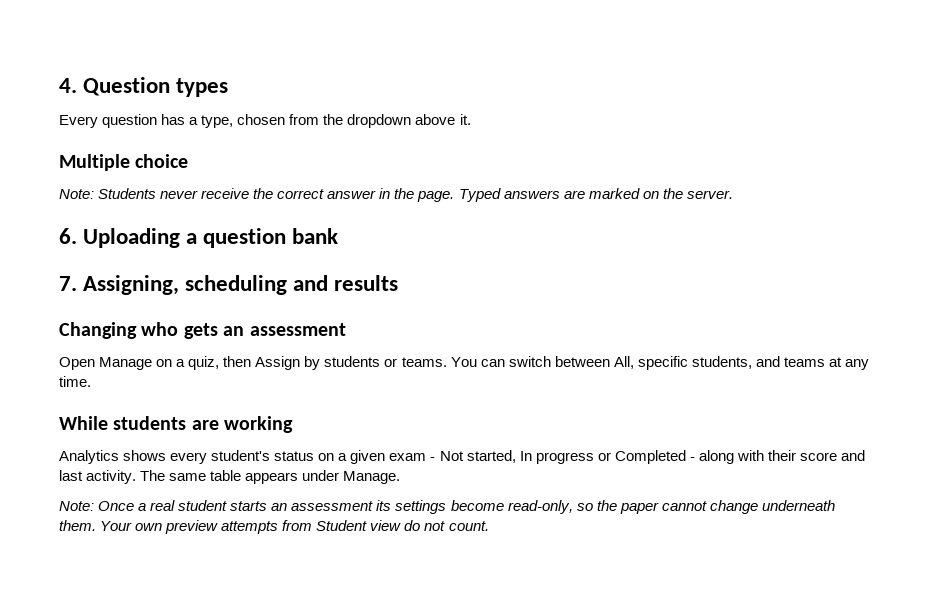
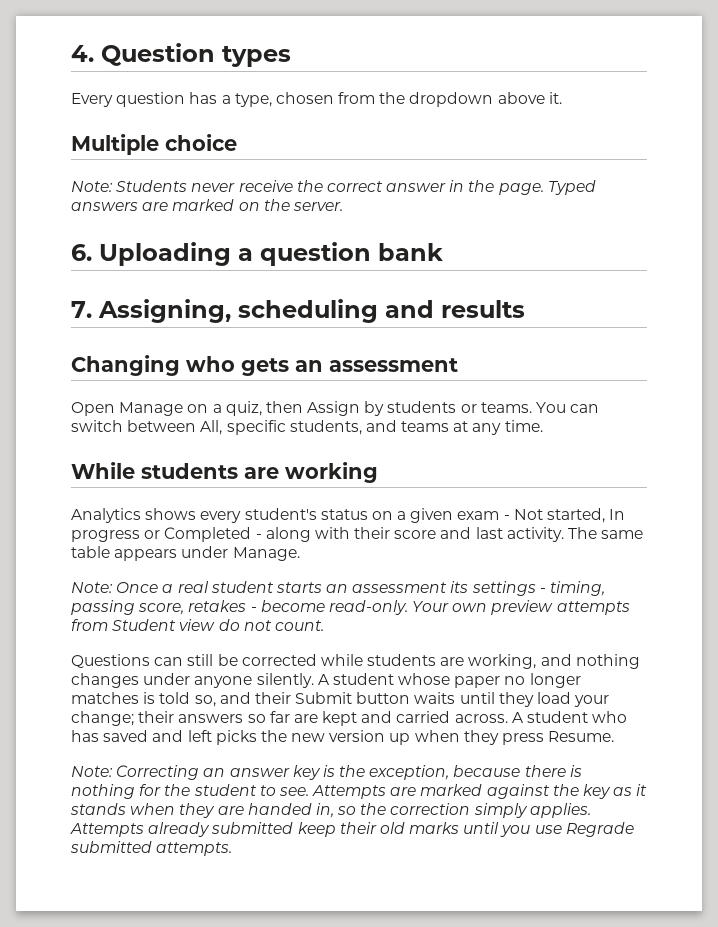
[450,500,835,514] [59,520,96,531] become read-only, so the paper cannot change underneath them. -> [539,581,606,596] [71,600,408,615] - timing, passing score, retakes - become read-only.
(489, 526) none -> [71,654,640,669] [71,673,581,688] [71,692,610,707] [71,711,628,726] [71,730,615,745] [71,765,582,780] [71,784,648,799] [70,803,591,818] [70,822,634,837] [70,841,233,856] // Questions can still be corrected while students are working, and nothing changes under anyone silently. A student whose paper no longer matches is told so, and their Submit button waits until they load your change; their answers so far are kept and carried across. A student who has saved and left picks the new version up when they press Resume. // Note: Correcting an answer key is the exception, because there is nothing for the student to see. Attempts are marked against the key as it stands when they are handed in, so the correction simply applies. Attempts already submitted keep their old marks until you use Regrade submitted attempts.

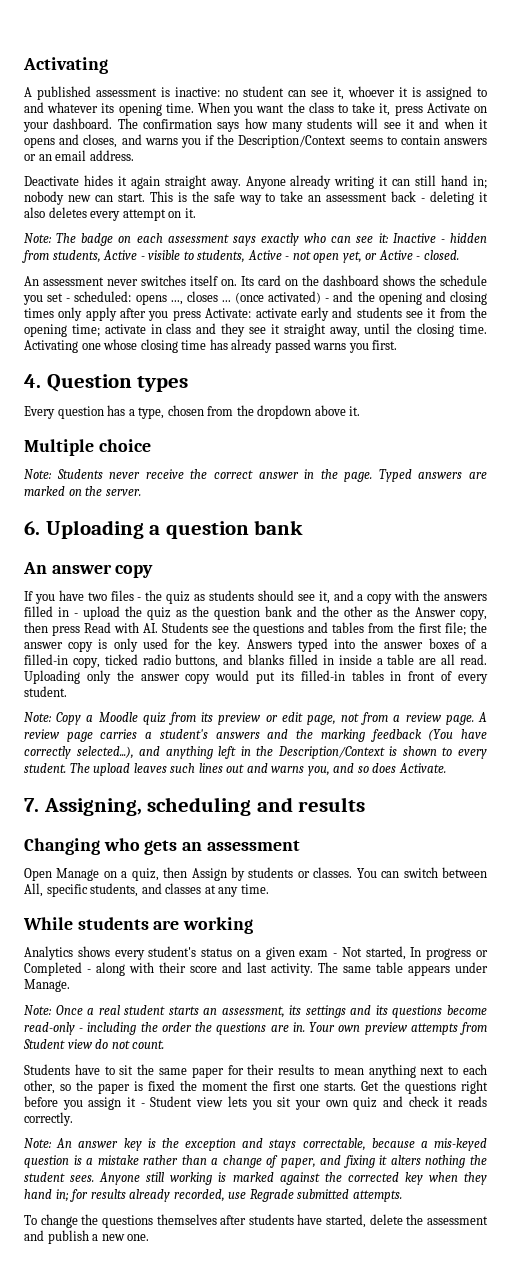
(71, 53) none -> [23,57,108,74] [24,86,487,100] [24,102,487,116] [23,118,489,132] [24,134,488,148] [24,150,134,161] [24,175,487,189] [24,191,488,205] [24,207,196,221] [24,233,488,246] [22,250,459,263] [24,275,487,286] [23,291,487,305] [24,307,487,321] [24,323,487,337] [24,339,398,353] Activating // A published assessment is inactive: no student can see it, whoever it is assigned to and whatever its opening time. When you want the class to take it, press Activate on your dashboard. The confirmation says how many students will see it and when it opens and closes, and warns you if the Description/Context seems to contain answers or an email address. // Deactivate hides it again straight away. Anyone already writing it can still hand in; nobody new can start. This is the safe way to take an assessment back - deleting it also deletes every attempt on it. // Note: The badge on each assessment says exactly who can see it: Inactive - hidden from students, Active - visible to students, Active - not open yet, or Active - closed. // An assessment never switches itself on. Its card on the dashboard shows the schedule you set - scheduled: opens ..., closes ... (once activated) - and the opening and closing times only apply after you press Activate: activate early and students see it from the opening time; activate in class and they see it straight away, until the closing time. Activating one whose closing time has already passed warns you first. //
(443, 252) none -> [23,562,154,578] [24,590,488,604] [24,606,487,620] [24,622,488,636] [24,638,487,652] [24,654,487,668] [24,670,489,684] [24,686,67,697] [24,712,487,725] [24,729,488,742] [24,746,487,759] [24,763,446,776] // An answer copy // If you have two files - the quiz as students should see it, and a copy with the answers filled in - upload the quiz as the question bank and the other as the Answer copy, then press Read with AI. Students see the questions and tables from the first file; the answer copy is only used for the key. Answers typed into the answer boxes of a filled-in copy, ticked radio buttons, and blanks filled in inside a table are all read. Uploading only the answer copy would put its filled-in tables in front of every student. // Note: Copy a Moodle quiz from its preview or edit page, not from a review page. A review page carries a student's answers and the marking feedback (You have correctly selected...), and anything left in the Description/Context is shown to every student. The upload leaves such lines out and warns you, and so does Activate.
[480,402,532,413] teams. -> [313,867,353,878] classes.
[401,421,450,432] teams -> [165,883,202,894] classes
[352,582,448,593] assessment -> [221,1006,285,1018] assessment,
[539,581,606,596] [71,600,408,615] - timing, passing score, retakes - become read-only. -> [350,1005,488,1018] [24,1022,305,1035] and its questions become read-only - including the order the questions are in.
[71,654,640,669] [71,673,581,688] [71,692,610,707] [71,711,628,726] [71,730,615,745] [71,765,226,780] Questions can still be corrected while students are working, and nothing changes under anyone silently. A student whose paper no longer matches is told so, and their Submit button waits until they load your change; their answers so far are kept and carried across. A student who has saved and left picks the new version up when they press Resume. // Note: Correcting an -> [24,1064,488,1078] [24,1080,489,1094] [24,1096,487,1110] [24,1112,73,1126] [24,1138,73,1148] Students have to sit the same paper for their results to mean anything next to each other, so the paper is fixed the moment the first one starts. Get the questions right before you assign it - Student view lets you sit your own quiz and check it reads correctly. // Note: An
[369,765,582,780] [71,784,648,799] [70,803,591,818] [70,822,634,837] [70,841,233,856] exception, because there is nothing for the student to see. Attempts are marked against the key as it stands when they are handed in, so the correction simply applies. Attempts already submitted keep their old marks until you use Regrade submitted attempts. -> [185,1138,488,1151] [24,1155,488,1168] [24,1172,487,1185] [24,1189,402,1202] [24,1214,488,1228] [24,1230,150,1244] exception and stays correctable, because a mis-keyed question is a mistake rather than a change of paper, and fixing it alters nothing the student sees. Anyone still working is marked against the corrected key when they hand in; for results already recorded, use Regrade submitted attempts. // To change the questions themselves after students have started, delete the assessment and publish a new one.

